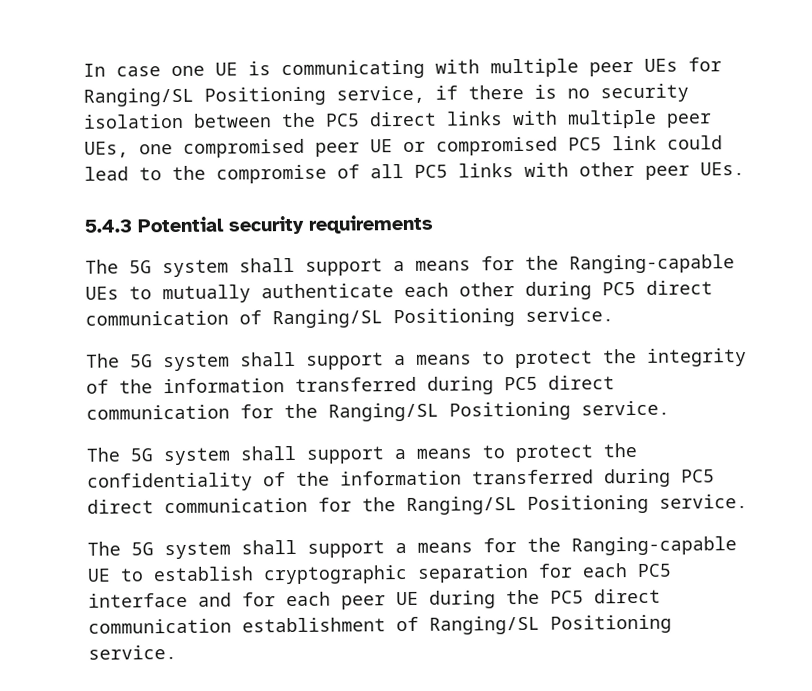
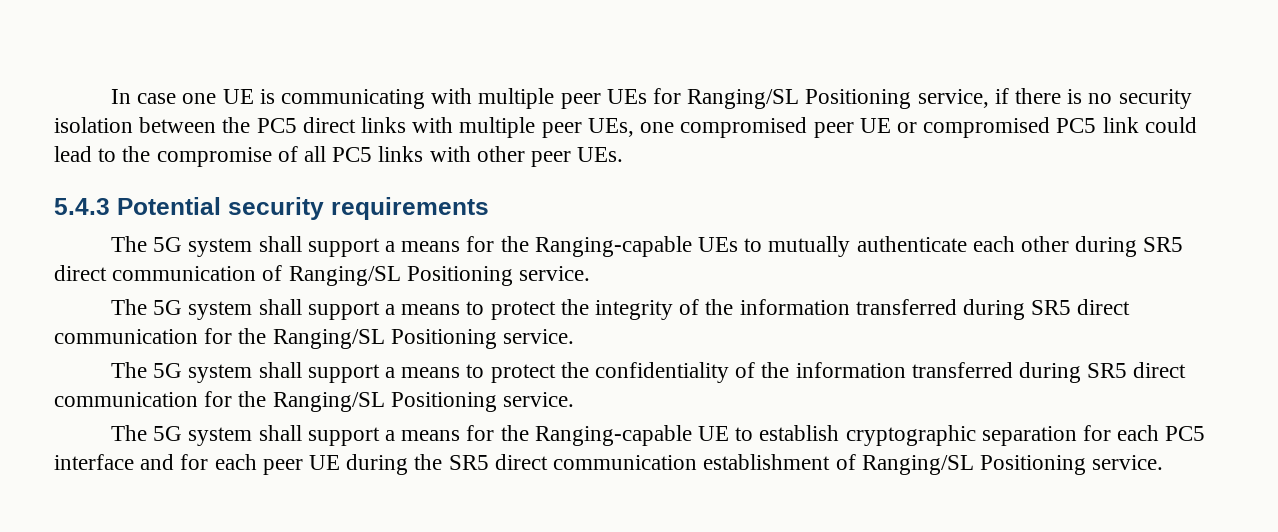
[602,281,636,296] PC5 -> [1143,237,1184,252] SR5
[504,376,538,391] PC5 -> [1031,300,1072,315] SR5
[681,469,715,483] PC5 -> [1087,363,1128,378] SR5
[550,590,584,604] PC5 -> [448,455,489,470] SR5

